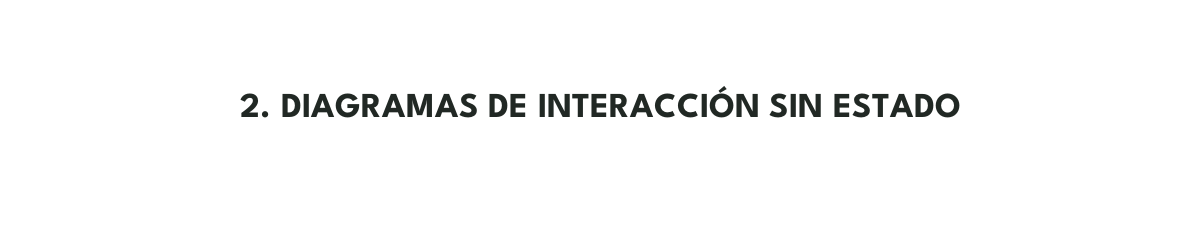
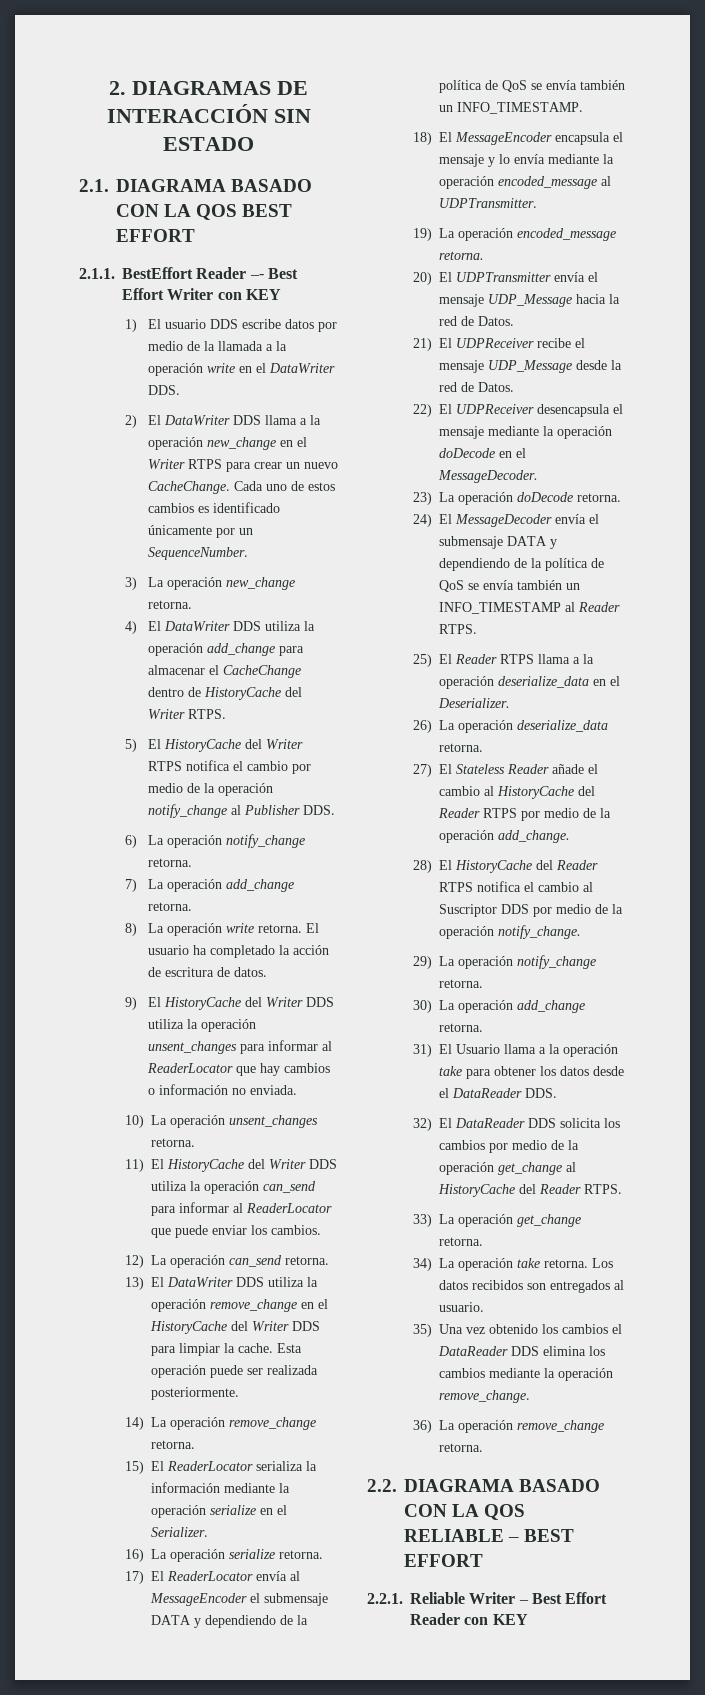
(961, 105) none -> [79,179,313,192] [116,204,293,220] [116,229,195,242] [79,267,298,279] [122,288,281,300] [124,319,337,332] [147,341,287,351] [147,363,335,376] [147,385,180,395] [124,415,321,428] [147,437,307,450] [147,459,338,472] [147,481,335,494] [147,502,280,513] [147,525,253,538] [147,547,248,560] [124,577,295,590] [147,600,192,609] [124,621,315,634] [147,643,304,656] [147,665,301,678] [147,687,302,700] [147,709,226,719] [124,739,303,752] [147,760,311,774] [147,783,273,796] [147,804,335,818] [124,834,305,848] [147,858,192,867] [124,879,294,892] [147,902,192,911] [124,923,319,936] [147,945,329,958] [147,967,267,977] [124,997,334,1010] [147,1019,256,1032] [147,1040,332,1054] [146,1063,330,1076] [147,1084,297,1095] [124,1115,318,1128] [150,1138,195,1147] [124,1159,337,1172] [150,1181,316,1194] [150,1202,332,1216] [150,1225,321,1238] [124,1255,329,1268] [124,1277,318,1290] [150,1299,328,1312] [149,1321,320,1334] [150,1343,302,1356] [150,1365,318,1378] [150,1387,239,1400] [124,1417,316,1430] [150,1440,195,1449] [124,1461,317,1474] [150,1482,290,1493] [150,1505,287,1518] [150,1527,208,1537] [124,1549,323,1562] [124,1571,300,1584] [149,1593,328,1606] [150,1615,308,1628] [438,80,625,93] [438,102,583,114] [412,132,623,145] [438,154,614,167] [438,176,611,189] [438,198,537,208] [412,228,616,241] [438,251,484,260] [412,272,598,285] [438,294,620,307] [438,316,514,326] [412,338,585,351] [438,360,622,373] [438,382,514,392] [412,404,623,417] [438,426,612,439] [438,448,526,458] [437,470,538,483] [412,492,621,505] [412,514,599,527] [438,536,557,549] [438,558,604,571] [438,580,580,592] [438,602,620,614] [438,624,477,634] [412,654,594,667] [438,676,620,689] [437,698,510,708] [412,720,608,733] [438,743,483,752] [412,764,598,777] [438,786,595,799] [437,808,611,821] [438,830,570,843] [412,860,598,873] [438,881,593,892] [438,904,623,917] [438,925,581,939] [412,955,596,969] [438,979,483,988] [412,1000,585,1013] [438,1023,483,1032] [412,1044,618,1057] [438,1066,624,1079] [438,1088,557,1098] [412,1118,620,1131] [438,1140,579,1153] [438,1162,576,1175] [437,1184,622,1197] [412,1214,581,1227] [438,1237,483,1246] [412,1258,613,1271] [438,1280,624,1293] [438,1302,484,1312] [412,1324,622,1337] [437,1346,605,1356] [438,1368,613,1381] [438,1390,530,1403] [412,1420,604,1433] [438,1443,483,1452] [367,1479,601,1492] [404,1504,526,1520] [404,1529,575,1542] [404,1554,483,1567] [367,1592,608,1604] [410,1613,528,1625] // 2.1. DIAGRAMA BASADO CON LA QOS BEST EFFORT // 2.1.1. BestEffort Reader –- Best Effort Writer con KEY // 1) El usuario DDS escribe datos por medio de la llamada a la operación write en el DataWriter DDS. // 2) El DataWriter DDS llama a la operación new_change en el Writer RTPS para crear un nuevo CacheChange. Cada uno de estos cambios es identificado únicamente por un SequenceNumber. // 3) La operación new_change retorna. // 4) El DataWriter DDS utiliza la operación add_change para almacenar el CacheChange dentro de HistoryCache del Writer RTPS. // 5) El HistoryCache del Writer RTPS notifica el cambio por medio de la operación notify_change al Publisher DDS. // 6) La operación notify_change retorna. // 7) La operación add_change retorna. // 8) La operación write retorna. El usuario ha completado la acción de escritura de datos. // 9) El HistoryCache del Writer DDS utiliza la operación unsent_changes para informar al ReaderLocator que hay cambios o información no enviada. // 10) La operación unsent_changes retorna. // 11) El HistoryCache del Writer DDS utiliza la operación can_send para informar al ReaderLocator que puede enviar los cambios. // 12) La operación can_send retorna. // 13) El DataWriter DDS utiliza la operación remove_change en el HistoryCache del Writer DDS para limpiar la cache. Esta operación puede ser realizada posteriormente. // 14) La operación remove_change retorna. // 15) El ReaderLocator serializa la información mediante la operación serialize en el Serializer. // 16) La operación serialize retorna. // 17) El ReaderLocator envía al MessageEncoder el submensaje DATA y dependiendo de la política de QoS se envía también un INFO_TIMESTAMP. // 18) El MessageEncoder encapsula el mensaje y lo envía mediante la operación encoded_message al UDPTransmitter. // 19) La operación encoded_message retorna. // 20) El UDPTransmitter envía el mensaje UDP_Message hacia la red de Datos. // 21) El UDPReceiver recibe el mensaje UDP_Message desde la red de Datos. // 22) El UDPReceiver desencapsula el mensaje mediante la operación doDecode en el MessageDecoder. // 23) La operación doDecode retorna. // 24) El MessageDecoder envía el submensaje DATA y dependiendo de la política de QoS se envía también un INFO_TIMESTAMP al Reader RTPS. // 25) El Reader RTPS llama a la operación deserialize_data en el Deserializer. // 26) La operación deserialize_data retorna. // 27) El Stateless Reader añade el cambio al HistoryCache del Reader RTPS por medio de la operación add_change. // 28) El HistoryCache del Reader RTPS notifica el cambio al Suscriptor DDS por medio de la operación notify_change. // 29) La operación notify_change retorna. // 30) La operación add_change retorna. // 31) El Usuario llama a la operación take para obtener los datos desde el DataReader DDS. // 32) El DataReader DDS solicita los cambios por medio de la operación get_change al HistoryCache del Reader RTPS. // 33) La operación get_change retorna. // 34) La operación take retorna. Los datos recibidos son entregados al usuario. // 35) Una vez obtenido los cambios el DataReader DDS elimina los cambios mediante la operación remove_change. // 36) La operación remove_change retorna. // 2.2. DIAGRAMA BASADO CON LA QOS RELIABLE – BEST EFFORT // 2.2.1. Reliable Writer – Best Effort Reader con KEY

